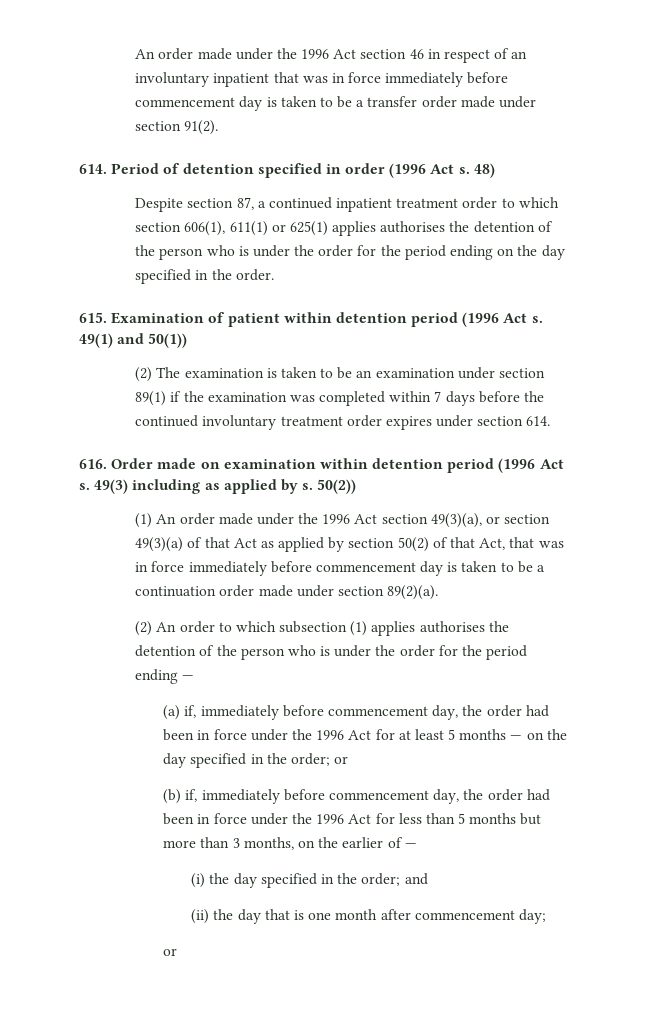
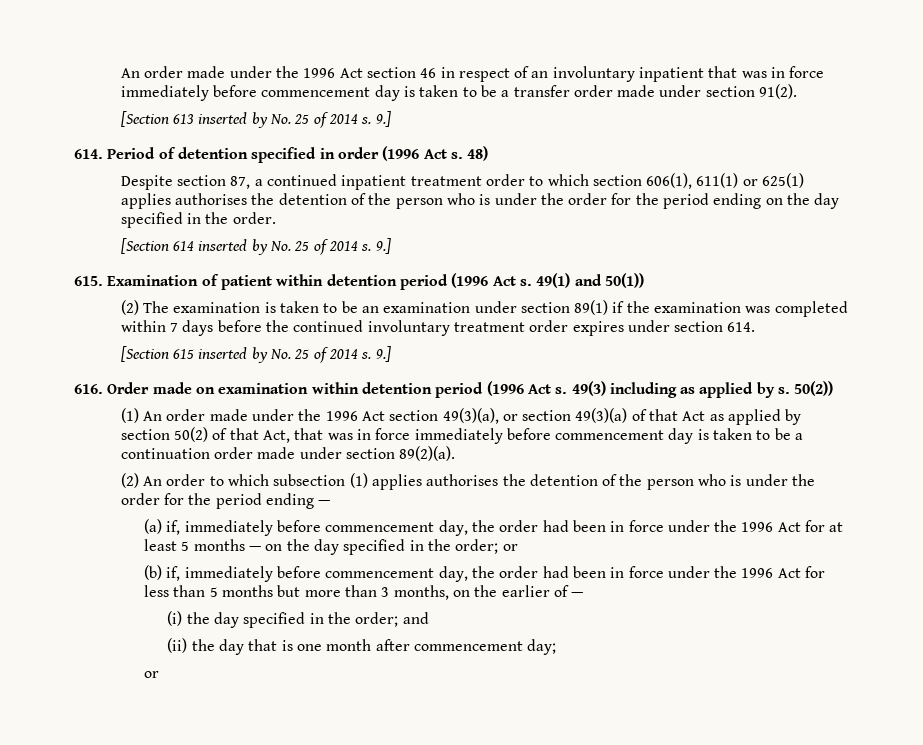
(219, 127) none -> [120,111,391,128] // [Section 613 inserted by No. 25 of 2014 s. 9.]
(274, 275) none -> [120,238,391,255] // [Section 614 inserted by No. 25 of 2014 s. 9.]
(551, 421) none -> [120,346,391,363] // [Section 615 inserted by No. 25 of 2014 s. 9.]

